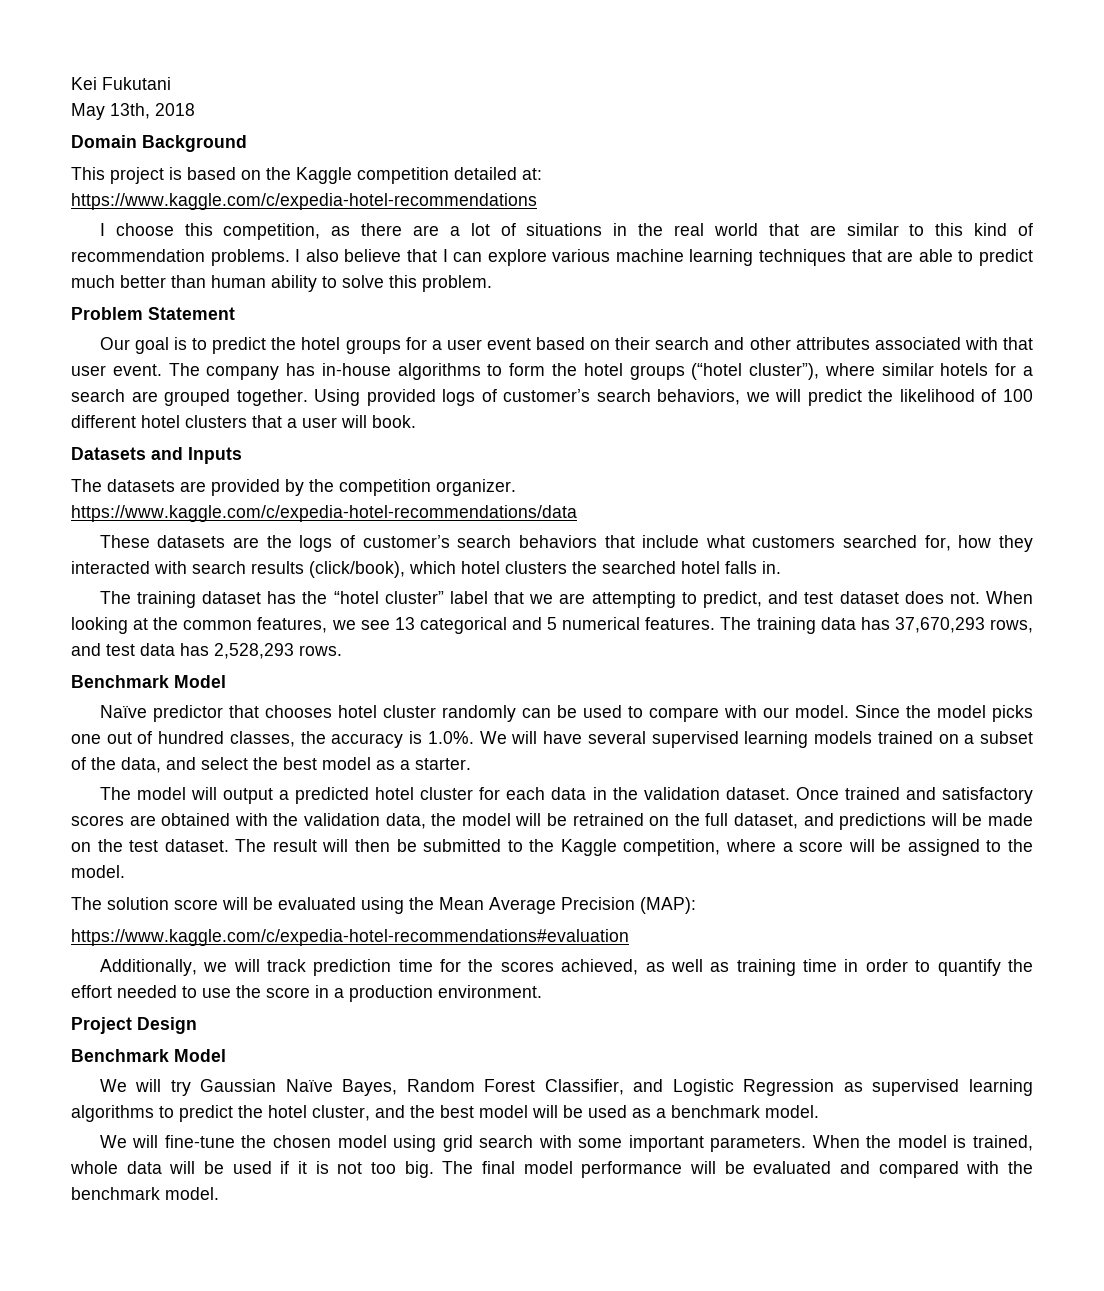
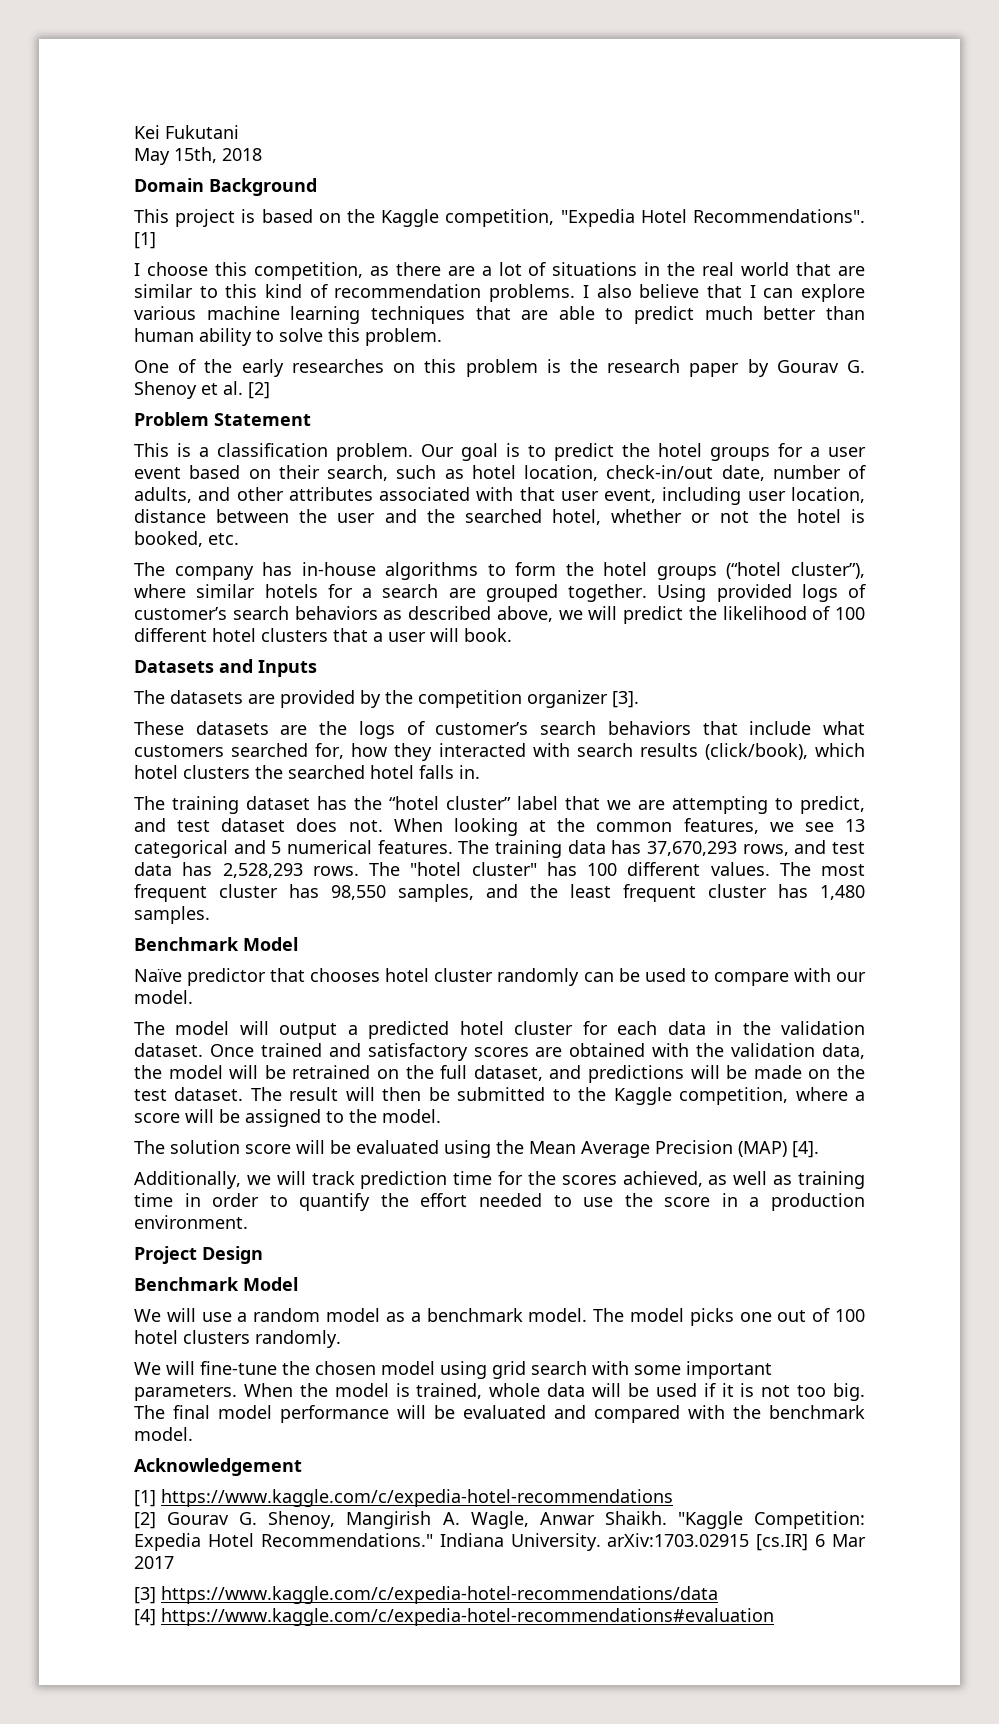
[110,103,150,119] 13th, -> [174,147,217,163] 15th,
[357,167,542,184] [71,193,537,210] competition detailed at: // https://www.kaggle.com/c/expedia-hotel-recommendations -> [445,209,865,227] [134,232,156,249] competition, "Expedia Hotel Recommendations". [1]
[71,307,235,320] Problem Statement // -> [134,359,865,377] [134,381,270,399] [134,412,311,426] [134,443,413,461] One of the early researches on this problem is the research paper by Gourav G. Shenoy et al. [2] // Problem Statement // This is a classification problem.
[655,337,710,350] search -> [327,465,866,481] [134,487,192,503] search, such as hotel location, check-in/out date, number of adults,
[112,364,162,376] event. -> [604,487,865,505] [134,509,866,525] [134,531,239,547] event, including user location, distance between the user and the searched hotel, whether or not the hotel is booked, etc. //
[657,389,741,405] behaviors, -> [294,606,553,622] behaviors as described above,
[436,479,516,496] [71,505,577,522] organizer. // https://www.kaggle.com/c/expedia-hotel-recommendations/data -> [527,690,639,708] organizer [3].
(342, 650) none -> [369,862,865,876] [134,884,865,902] [134,906,210,924] The "hotel cluster" has 100 different values. The most frequent cluster has 98,550 samples, and the least frequent cluster has 1,480 samples.
[854,705,1034,722] [71,731,1033,748] [71,757,471,773] Since the model picks one out of hundred classes, the accuracy is 1.0%. We will have several supervised learning models trained on a subset of the data, and select the best model as a starter. -> (193, 997) none
[640,897,696,914] [71,929,629,946] (MAP): // https://www.kaggle.com/c/expedia-hotel-recommendations#evaluation -> [738,1141,819,1158] (MAP) [4].
[170,1079,1034,1096] [71,1105,819,1122] try Gaussian Naïve Bayes, Random Forest Classifier, and Logistic Regression as supervised learning algorithms to predict the hotel cluster, and the best model will be used as a benchmark model. -> [201,1308,865,1326] [134,1330,341,1348] use a random model as a benchmark model. The model picks one out of 100 hotel clusters randomly.
(219, 1193) none -> [134,1458,302,1476] [134,1489,673,1507] [134,1511,866,1529] [134,1533,866,1551] [134,1556,174,1569] [134,1586,718,1604] [134,1608,774,1626] // Acknowledgement // [1] https://www.kaggle.com/c/expedia-hotel-recommendations // [2] Gourav G. Shenoy, Mangirish A. Wagle, Anwar Shaikh. "Kaggle Competition: Expedia Hotel Recommendations." Indiana University. arXiv:1703.02915 [cs.IR] 6 Mar 2017 // [3] https://www.kaggle.com/c/expedia-hotel-recommendations/data // [4] https://www.kaggle.com/c/expedia-hotel-recommendations#evaluation

